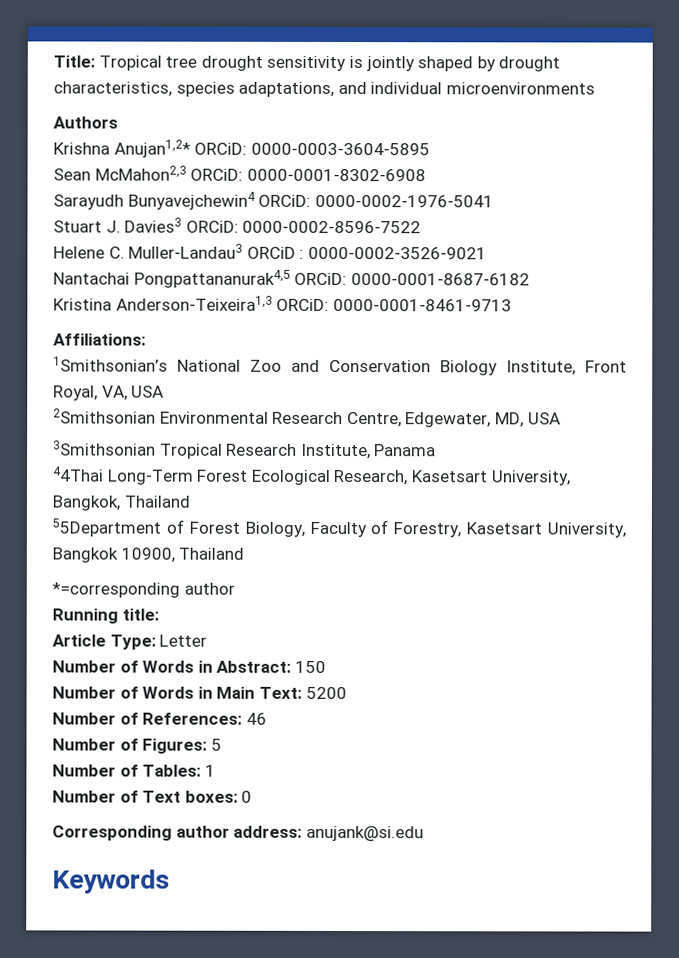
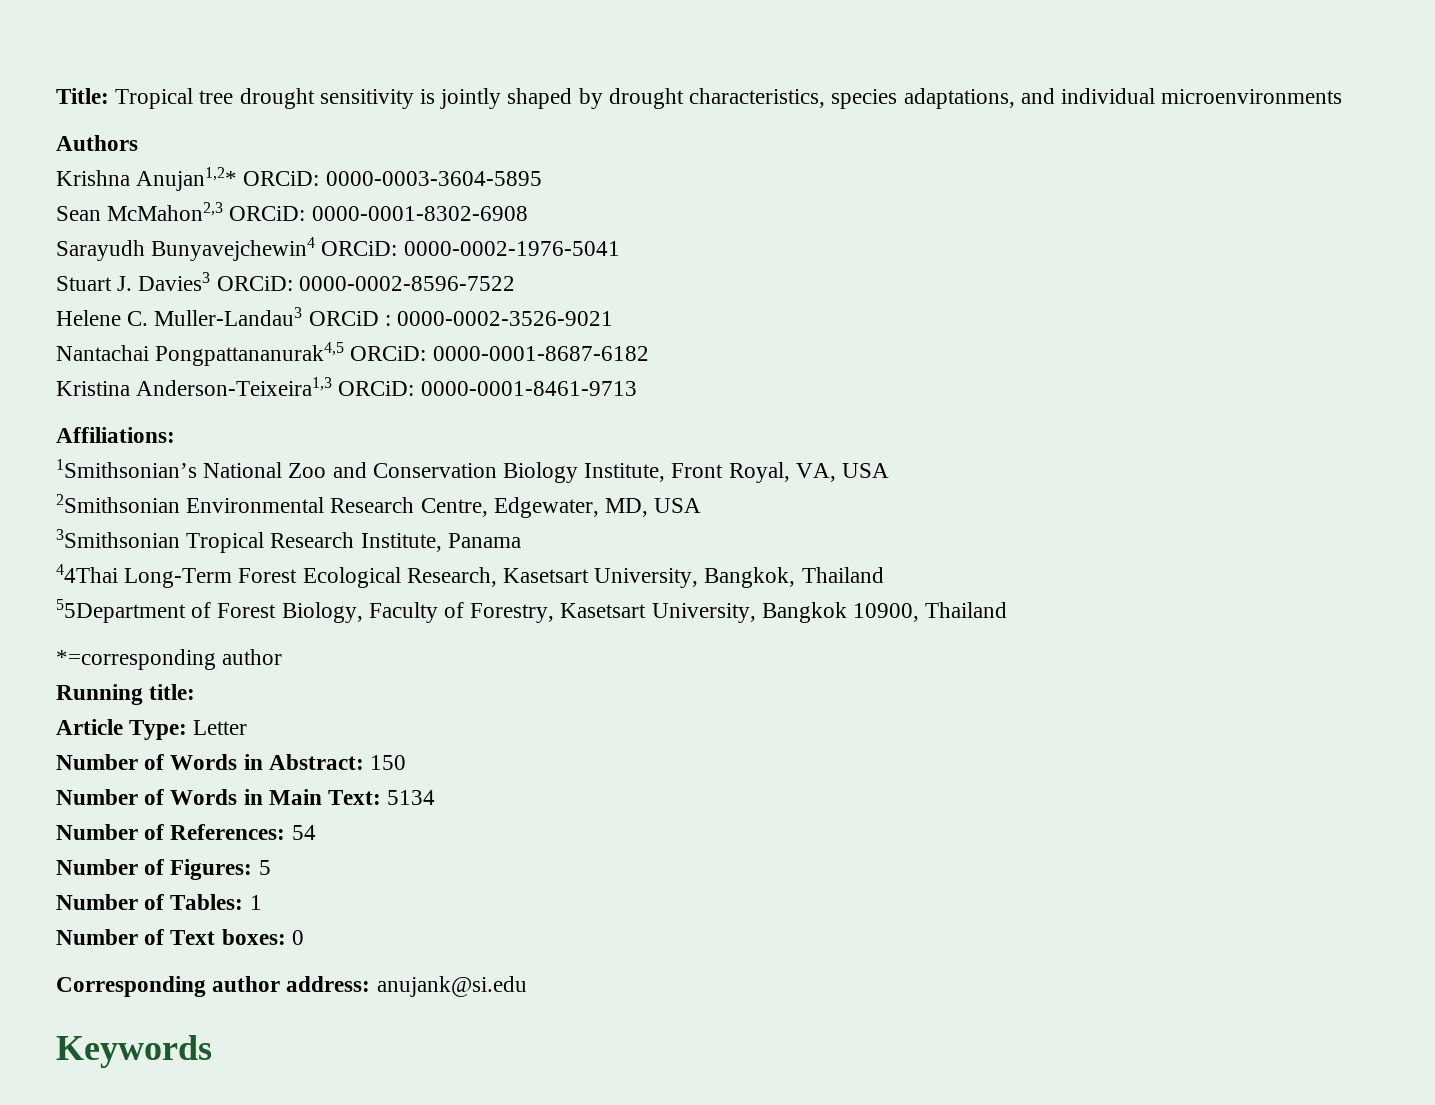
[305,686,347,700] 5200 -> [387,790,436,805] 5134
[245,712,267,725] 46 -> [291,825,316,840] 54

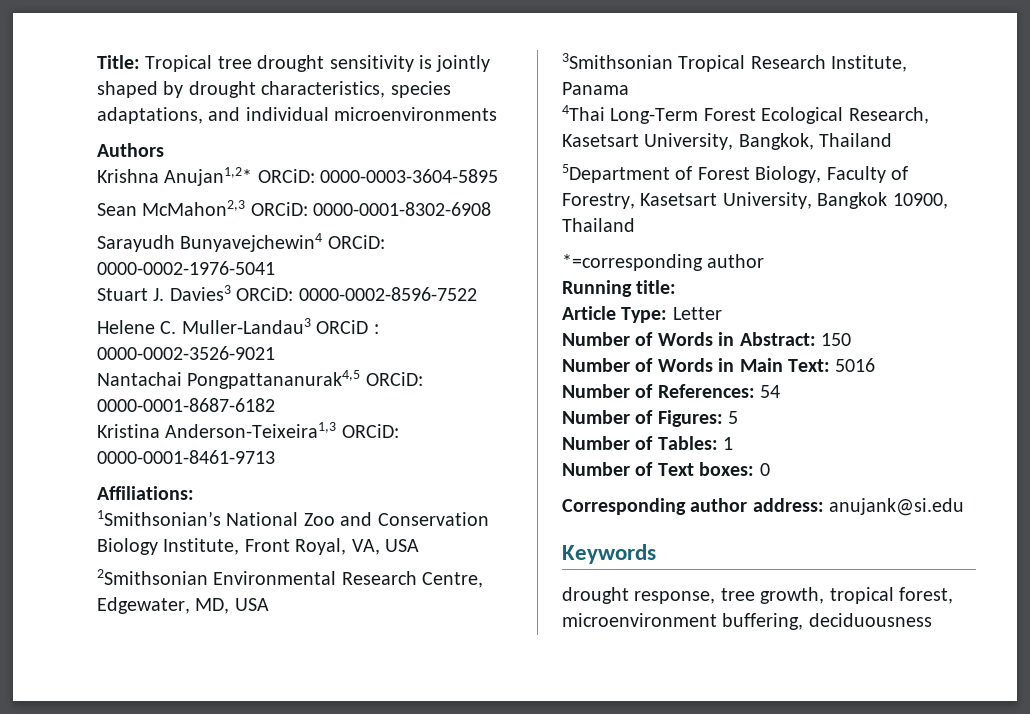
[56,564,118,583] 44Thai -> [562,105,605,121] 4Thai
[56,599,186,623] 55Department -> [562,164,670,183] 5Department
[387,790,436,805] 5134 -> [835,358,876,372] 5016
(212, 1051) none -> [562,587,953,604] [562,613,932,630] // drought response, tree growth, tropical forest, microenvironment buffering, deciduousness

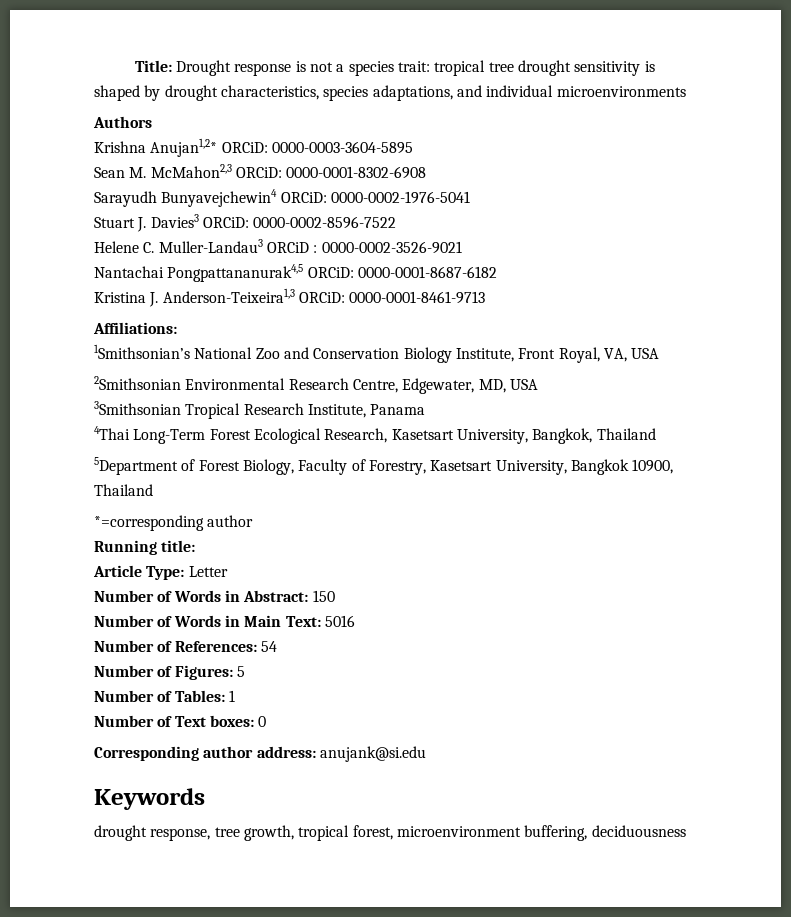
[145,55,213,72] Tropical -> [176,60,486,76] Drought response is not a species trait: tropical
[436,55,491,72] jointly -> (655, 66) none
(137, 209) none -> [129,167,147,178] M.
(160, 431) none -> [149,292,159,307] J.

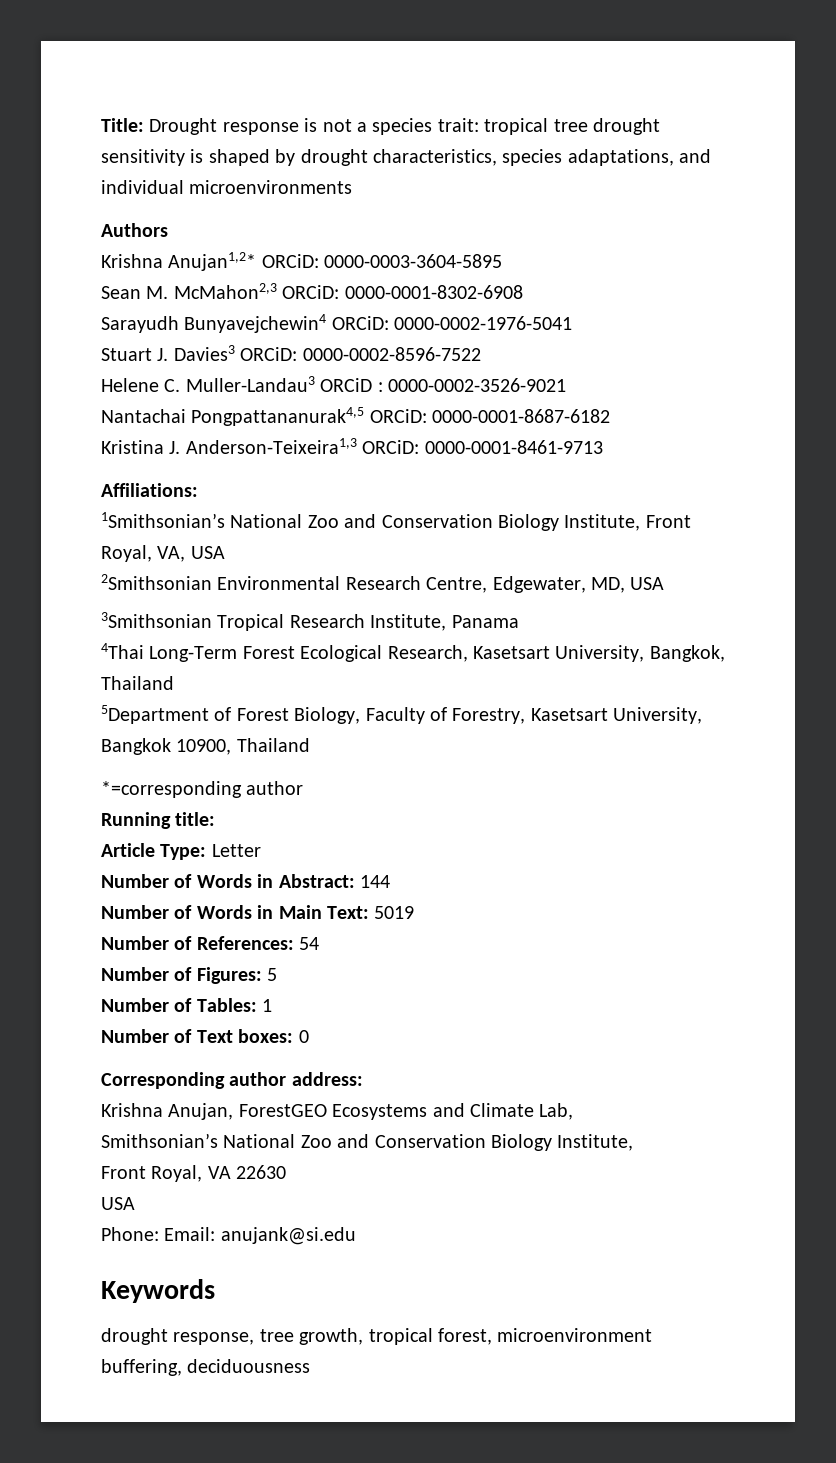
[312,590,335,602] 150 -> [360,875,390,888] 144
[324,615,355,627] 5016 -> [374,906,415,919] 5019
(316, 752) none -> [101,1103,574,1120] [101,1133,634,1151] [101,1165,287,1182] [101,1197,135,1210] [101,1227,216,1241] // Krishna Anujan, ForestGEO Ecosystems and Climate Lab, // Smithsonian’s National Zoo and Conservation Biology Institute, // Front Royal, VA 22630 // USA // Phone: Email:

